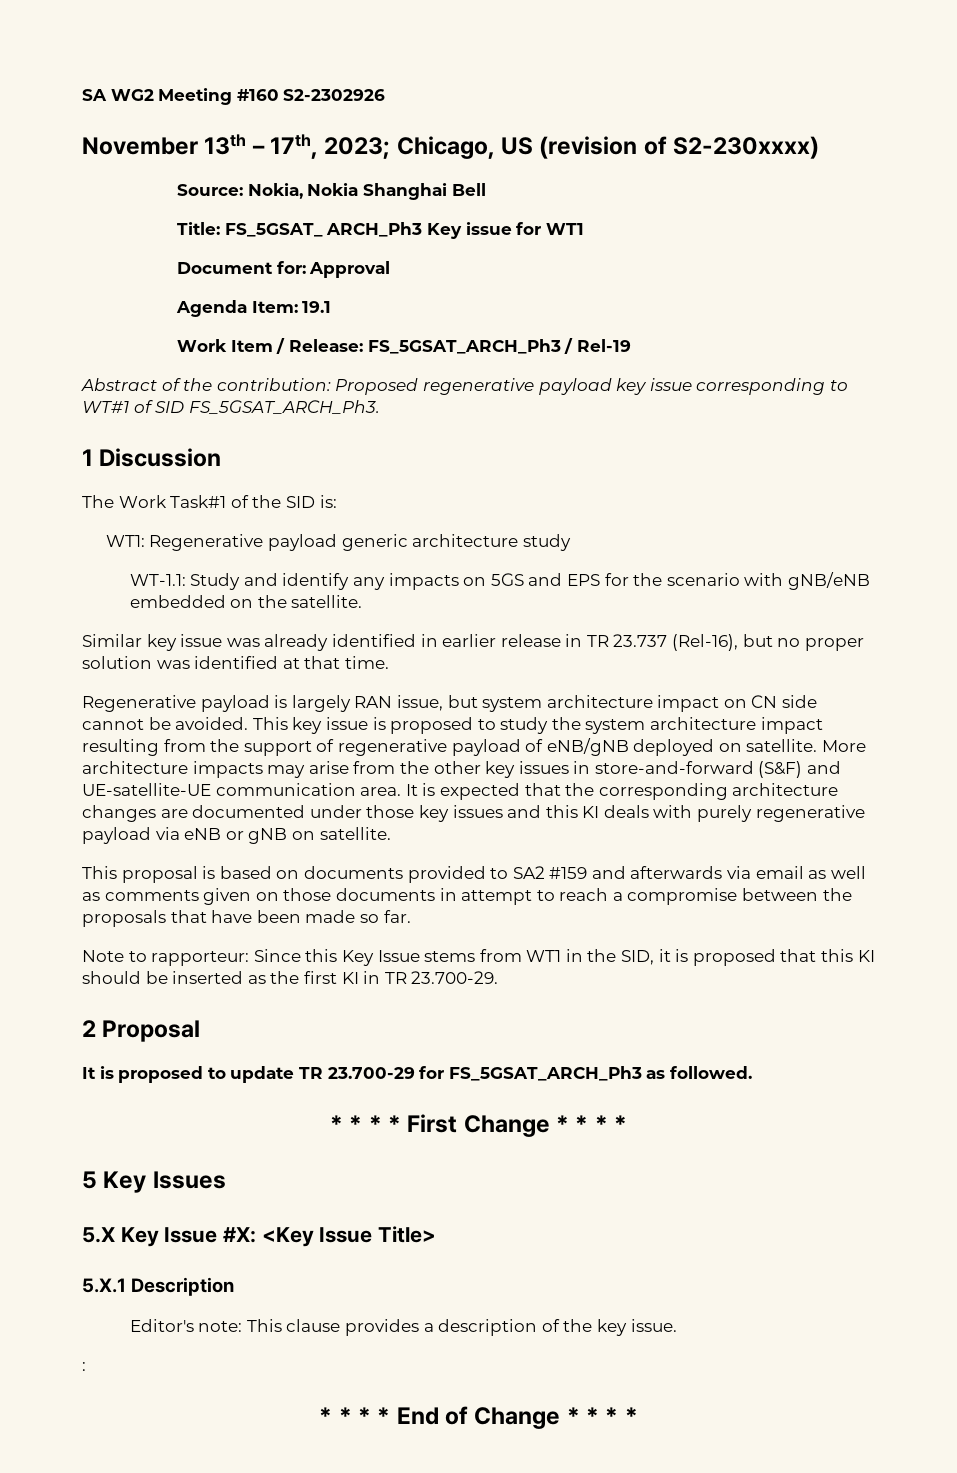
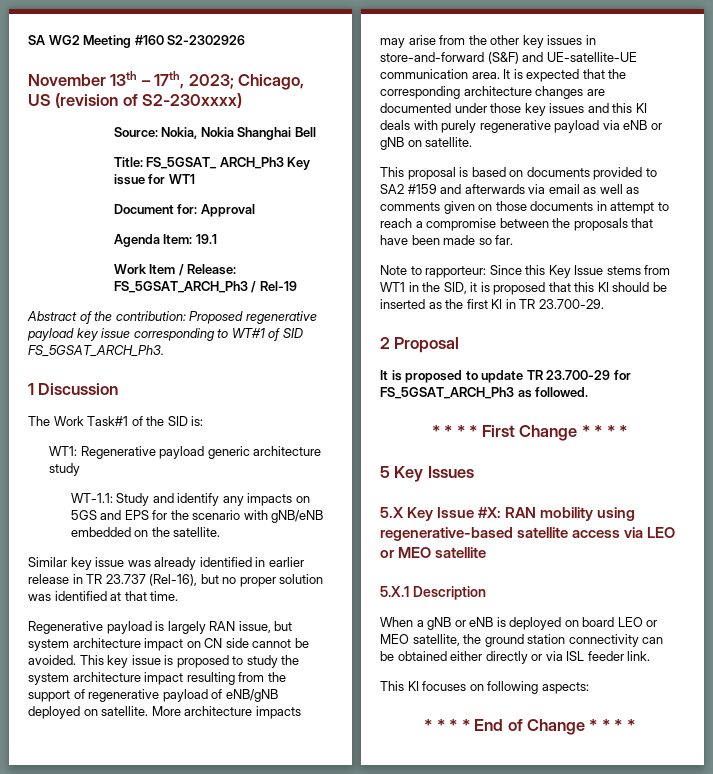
[261,1226,437,1247] [82,1277,235,1296] [129,1319,677,1336] [82,1362,86,1371] <Key Issue Title> // 5.X.1 Description // Editor's note: This clause provides a description of the key issue. // : -> [505,507,636,521] [380,527,676,541] [380,547,487,558] [380,586,486,600] [380,617,658,630] [380,634,664,647] [380,651,651,664] [380,681,589,694] RAN mobility using regenerative-based satellite access via LEO or MEO satellite // 5.X.1 Description // When a gNB or eNB is deployed on board LEO or MEO satellite, the ground station connectivity can be obtained either directly or via ISL feeder link. // This KI focuses on following aspects:

